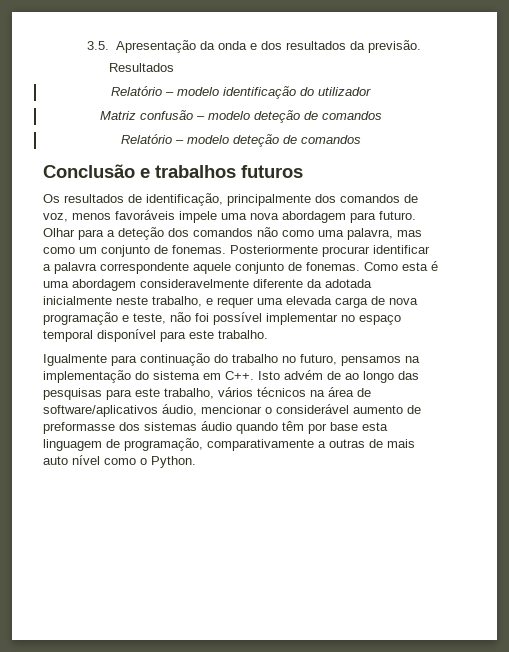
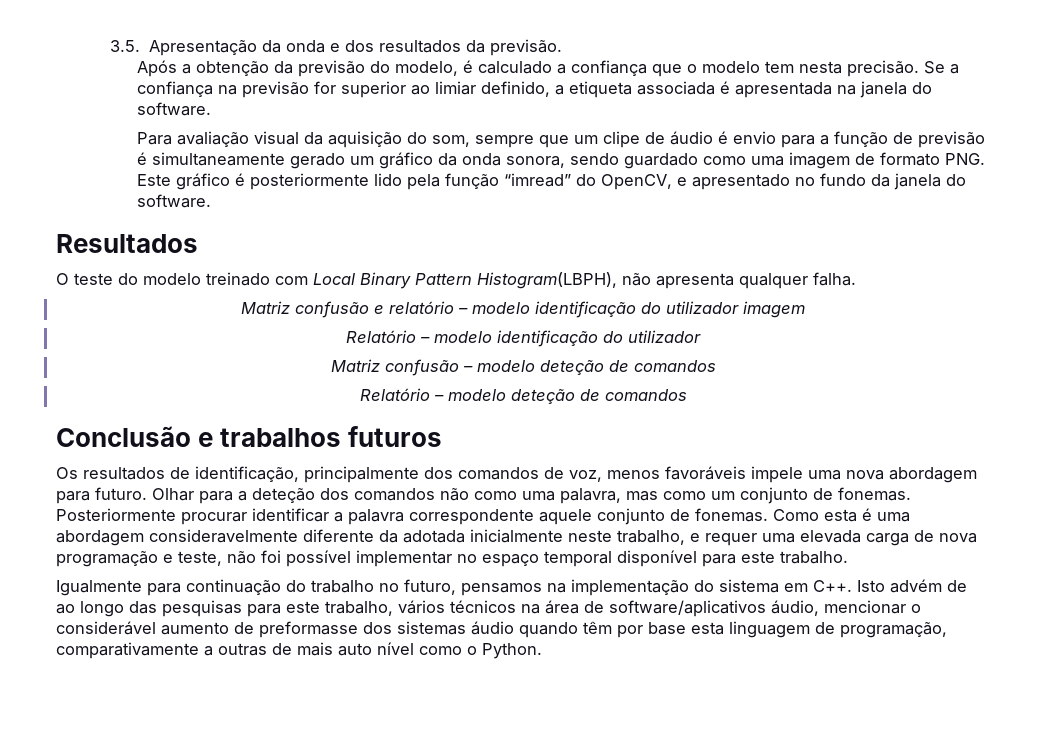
[109,63,175,72] Resultados -> [137,60,960,77] [137,81,933,98] [137,102,212,116] [137,131,986,148] [137,152,986,169] [137,173,967,190] [137,194,212,208] [56,234,198,253] [56,272,856,289] [241,301,805,318] Após a obtenção da previsão do modelo, é calculado a confiança que o modelo tem nesta precisão. Se a confiança na previsão for superior ao limiar definido, a etiqueta associada é apresentada na janela do software. // Para avaliação visual da aquisição do som, sempre que um clipe de áudio é envio para a função de previsão é simultaneamente gerado um gráfico da onda sonora, sendo guardado como uma imagem de formato PNG. Este gráfico é posteriormente lido pela função “imread” do OpenCV, e apresentado no fundo da janela do software. // Resultados // O teste do modelo treinado com Local Binary Pattern Histogram(LBPH), não apresenta qualquer falha. // Matriz confusão e relatório – modelo identificação do utilizador imagem

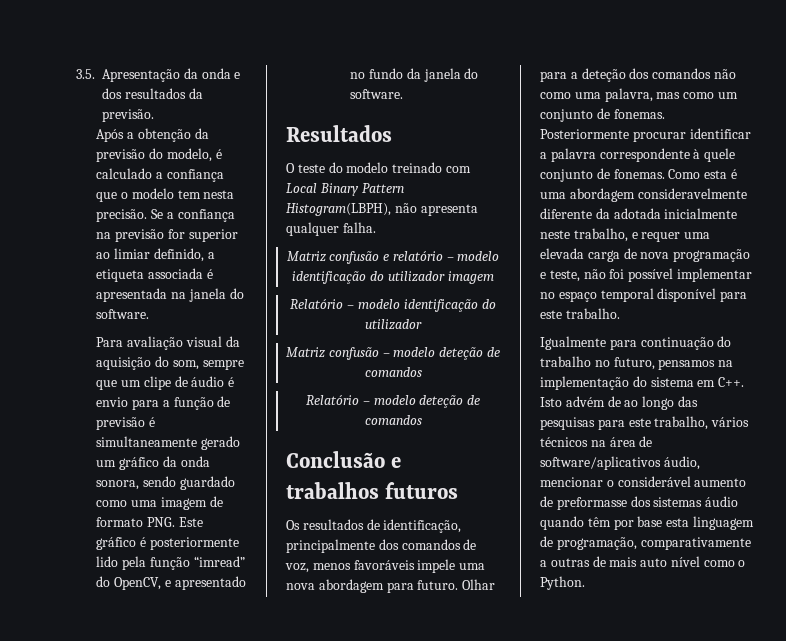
[539,509,592,525] aquele -> [693,148,736,162] à quele

